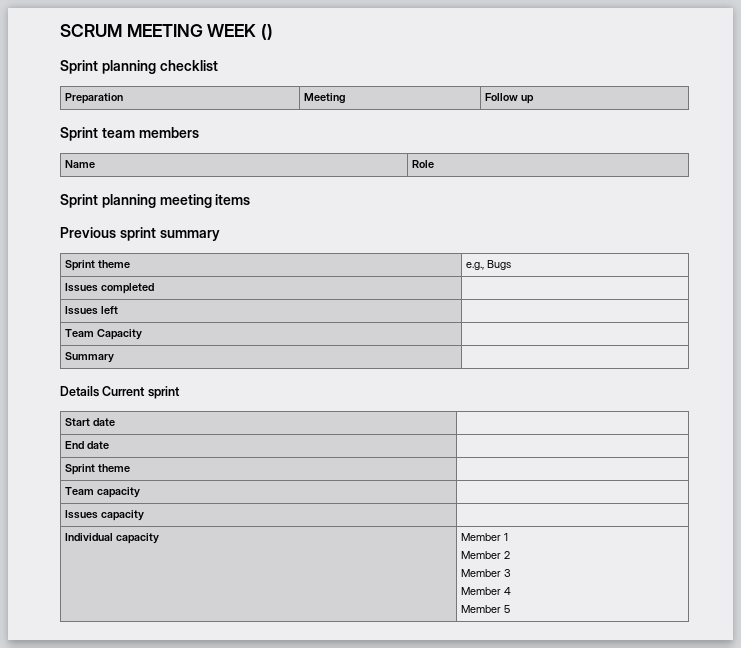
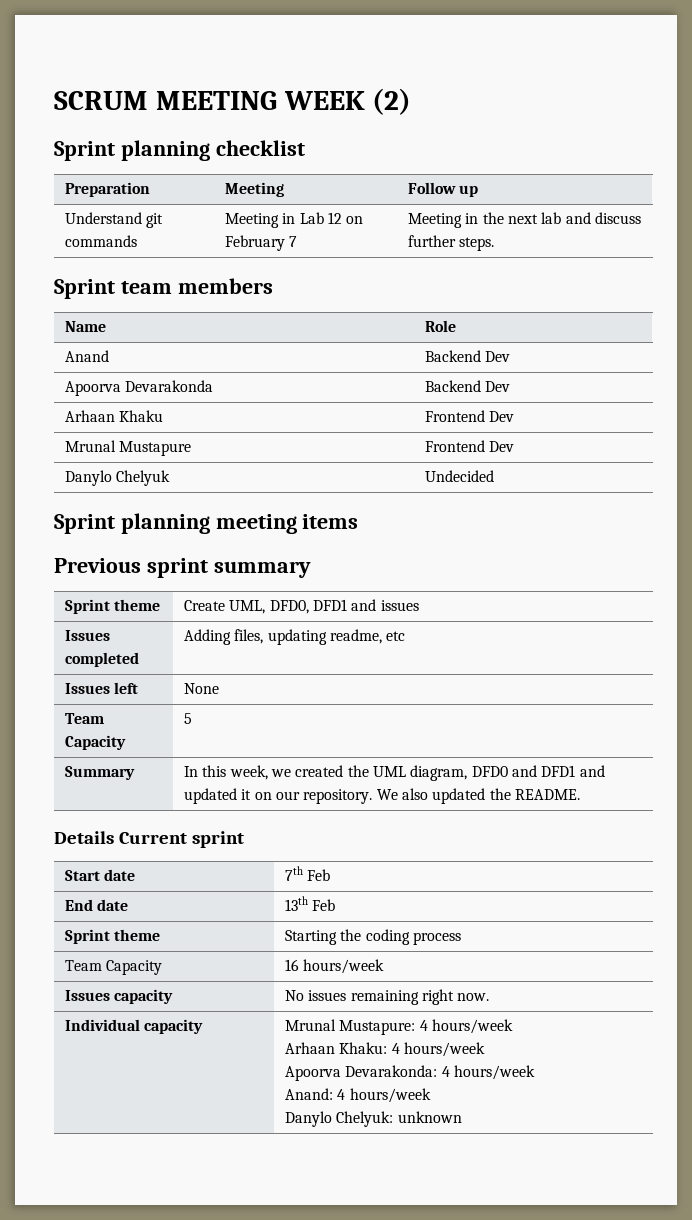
[261,24,274,40] () -> [372,88,412,115] (2)
(535, 99) none -> [65,212,164,228] [65,235,138,247] [225,212,364,228] [225,235,298,251] [408,212,641,228] [408,235,495,251] // Understand git commands | Meeting in Lab 12 on February 7 | Meeting in the next lab and discuss further steps.
(435, 164) none -> [65,350,110,362] [425,350,511,362] [65,380,214,396] [425,380,511,392] [65,410,164,422] [425,410,515,422] [65,440,192,456] [425,440,515,452] [65,470,171,486] [425,470,495,482] // Anand | Backend Dev // Apoorva Devarakonda | Backend Dev // Arhaan Khaku | Frontend Dev // Mrunal Mustapure | Frontend Dev // Danylo Chelyuk | Undecided
[466,260,512,270] [65,283,155,294] e.g., Bugs // Issues completed | -> [184,599,419,614] [65,630,111,641] [65,652,140,667] [184,629,406,645] Create UML, DFD0, DFD1 and issues // Issues completed | Adding files, updating readme, etc
[65,329,143,340] | // Team Capacity | -> [184,683,220,694] [65,713,105,724] [65,735,127,750] [184,713,193,724] | None // Team Capacity | 5
(115, 357) none -> [184,765,605,781] [184,788,580,804] In this week, we created the UML diagram, DFD0 and DFD1 and updated it on our repository. We also updated the README.
(116, 422) none -> [285,866,331,881] 7th Feb
[65,464,131,475] [65,487,141,498] [65,510,145,521] [65,533,160,544] [461,533,509,541] [461,551,511,559] [461,569,512,577] [461,587,512,595] [461,605,511,613] // Sprint theme | // Team capacity | // Issues capacity | // Individual capacity | Member 1 // Member 2 // Member 3 // Member 4 // Member 5 -> [285,896,336,911] [65,929,161,944] [285,929,461,945] [65,960,163,975] [285,959,385,974] [65,989,174,1004] [285,989,490,1005] [65,1019,204,1034] [285,1019,513,1035] [285,1042,485,1057] [285,1065,535,1081] [285,1088,431,1103] [285,1111,462,1127] 13th Feb // Sprint theme | Starting the coding process // Team Capacity | 16 hours/week // Issues capacity | No issues remaining right now. // Individual capacity | Mrunal Mustapure: 4 hours/week // Arhaan Khaku: 4 hours/week // Apoorva Devarakonda: 4 hours/week // Anand: 4 hours/week // Danylo Chelyuk: unknown

